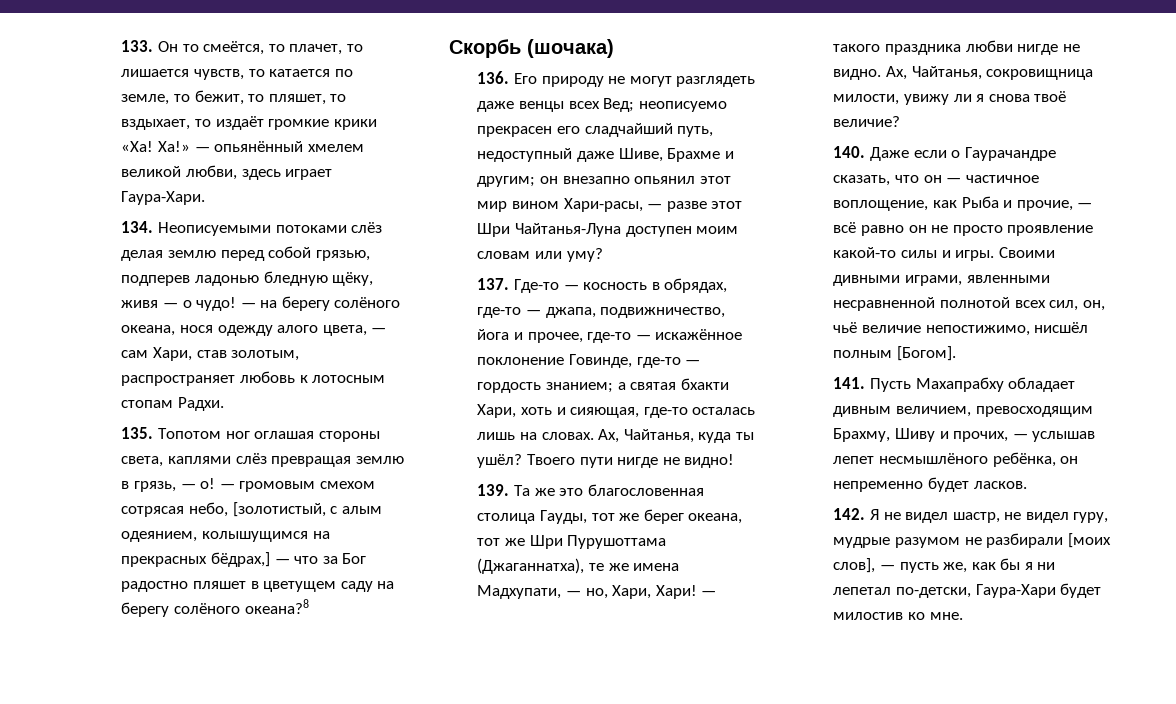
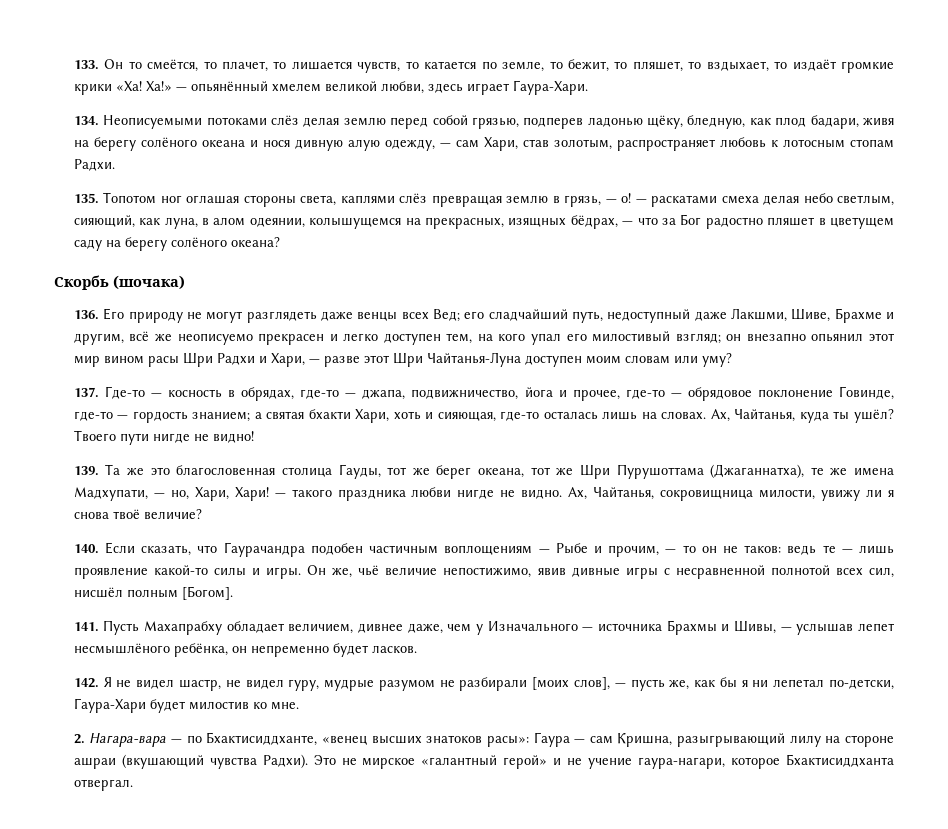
[263,271,374,286] [121,296,401,311] [121,325,367,336] бледную щёку, живя — о чудо! — на берегу солёного океана, нося одежду алого цвета, -> [647,115,894,129] [73,137,435,151] щёку, бледную, как плод бадари, живя на берегу солёного океана и нося дивную алую одежду,
[239,481,375,492] [121,502,382,517] [121,531,330,542] [121,552,270,567] громовым смехом сотрясая небо, [золотистый, с алым одеянием, колышущимся на прекрасных бёдрах,] -> [651,193,894,207] [73,215,618,229] раскатами смеха делая небо светлым, сияющий, как луна, в алом одеянии, колышущемся на прекрасных, изящных бёдрах,
[244,599,309,614] океана?8 -> [230,237,280,247] океана?
[638,101,727,112] [477,126,553,137] неописуемо прекрасен -> (460, 315) none
(614, 156) none -> [730,308,787,322] Лакшми,
[477,176,536,187] другим; -> [73,331,721,345] другим, всё же неописуемо прекрасен и легко доступен тем, на кого упал его милостивый взгляд;
[563,198,643,212] Хари-расы, -> [147,353,305,367] расы Шри Радхи и Хари,
[655,329,743,340] искажённое -> [687,387,752,401] обрядовое
[869,147,1056,161] [833,175,1039,186] [833,196,1093,211] [833,222,1003,236] Даже если о Гаурачандре сказать, что он — частичное воплощение, как Рыба и прочие, — всё равно он не просто -> [105,542,895,557] Если сказать, что Гаурачандра подобен частичным воплощениям — Рыбе и прочим, — то он не таков: ведь те — лишь
[998,247,1055,258] [833,275,1050,286] [833,297,1105,311] [833,322,1030,336] Своими дивными играми, явленными несравненной полнотой всех сил, он, чьё величие непостижимо, -> [307,565,894,579] Он же, чьё величие непостижимо, явив дивные игры с несравненной полнотой всех сил,
[833,406,1093,417] [833,428,1009,442] дивным величием, превосходящим Брахму, Шиву и прочих, -> [288,620,777,635] величием, дивнее даже, чем у Изначального — источника Брахмы и Шивы,
(963, 616) none -> [73,732,894,747] [73,754,895,769] [73,779,133,791] // 2. Нагара-вара — по Бхактисиддханте, «венец высших знатоков расы»: Гаура — сам Кришна, разыгрывающий лилу на стороне ашраи (вкушающий чувства Радхи). Это не мирское «галантный герой» и не учение гаура-нагари, которое Бхактисиддханта отвергал.

